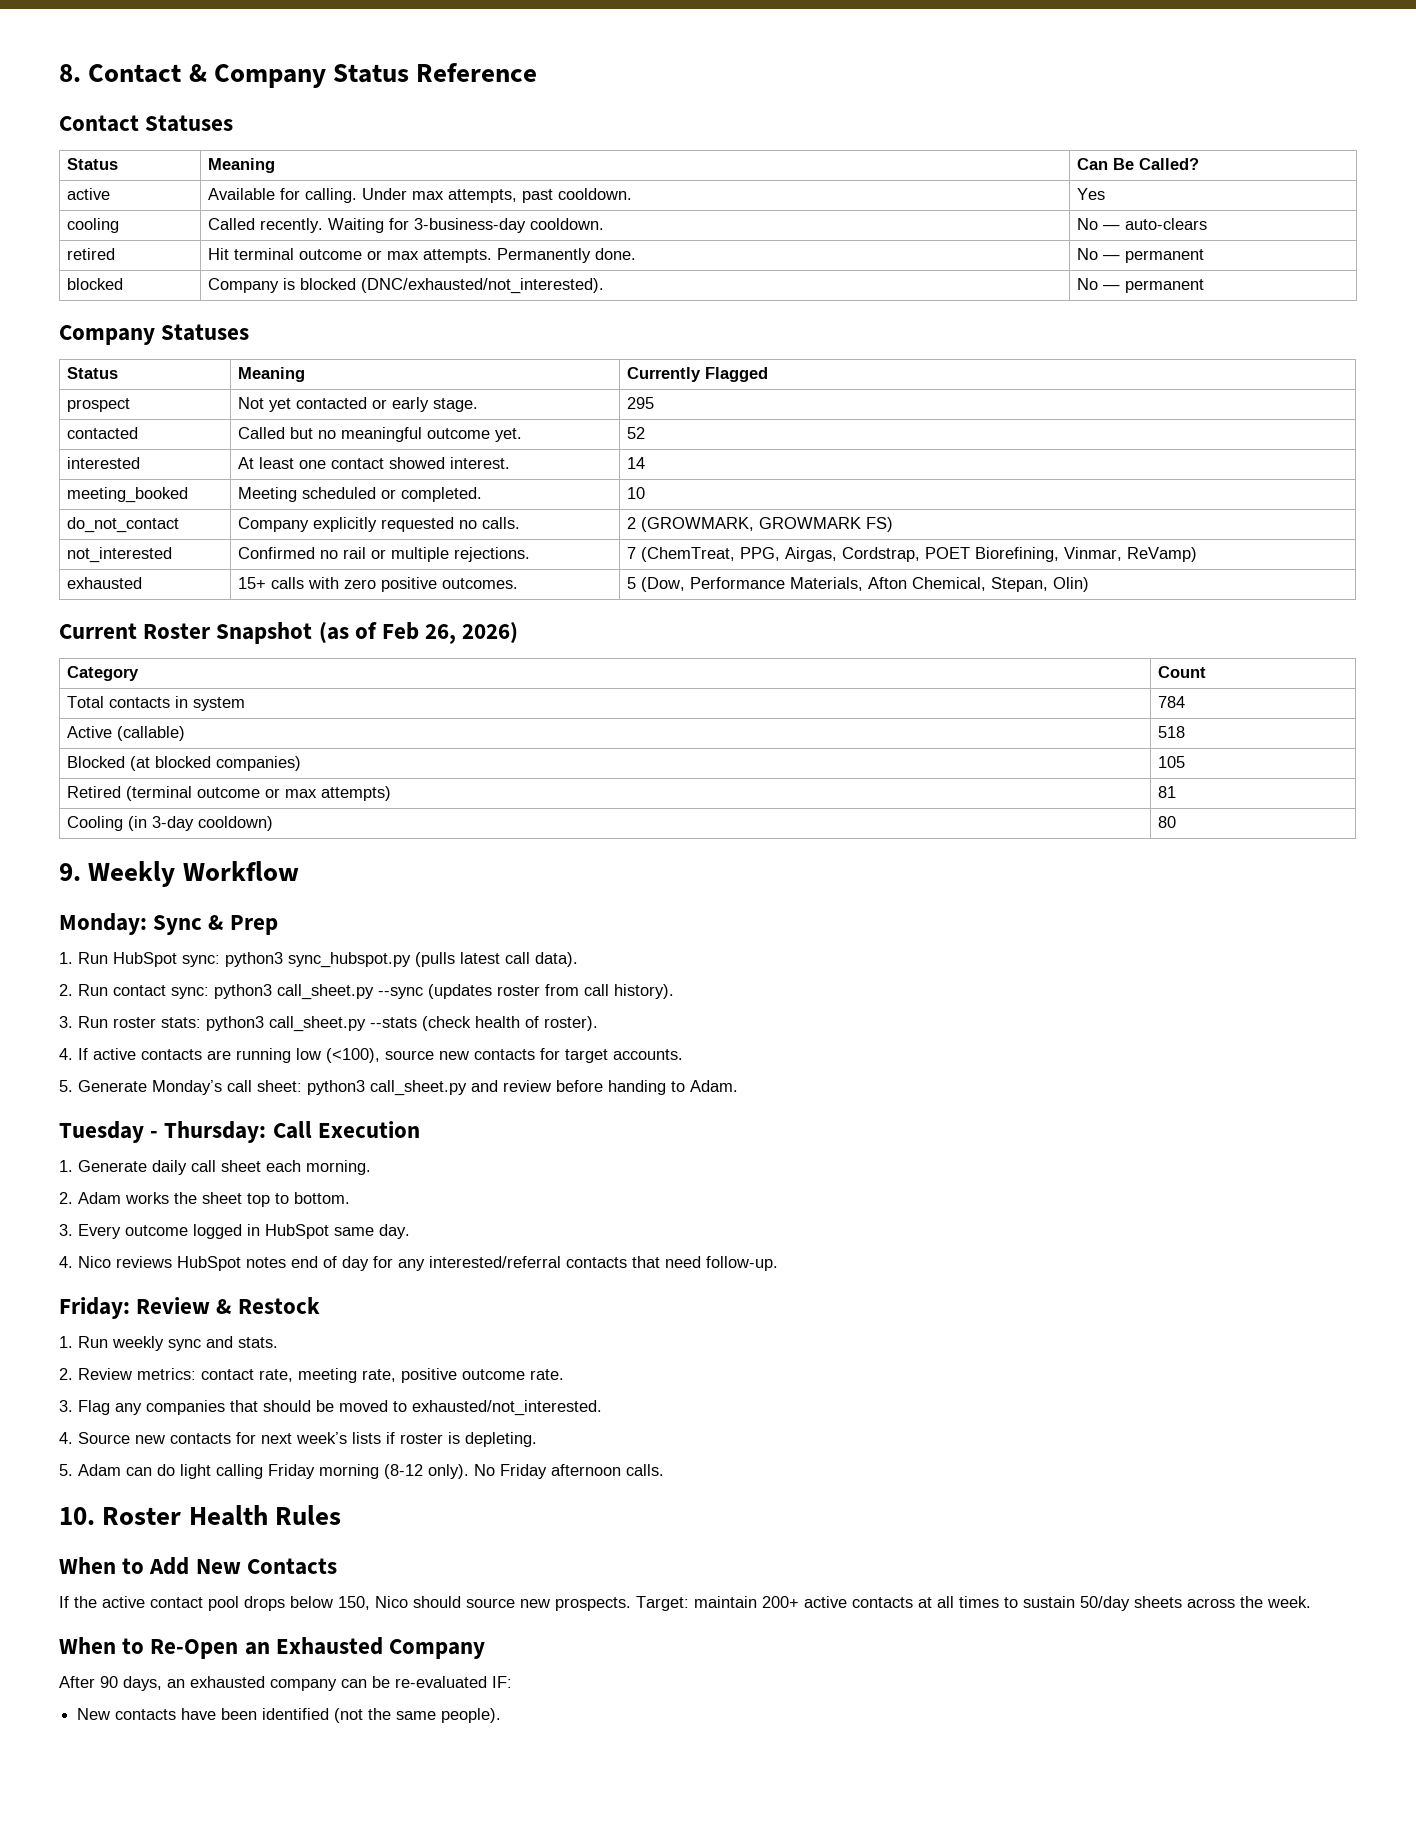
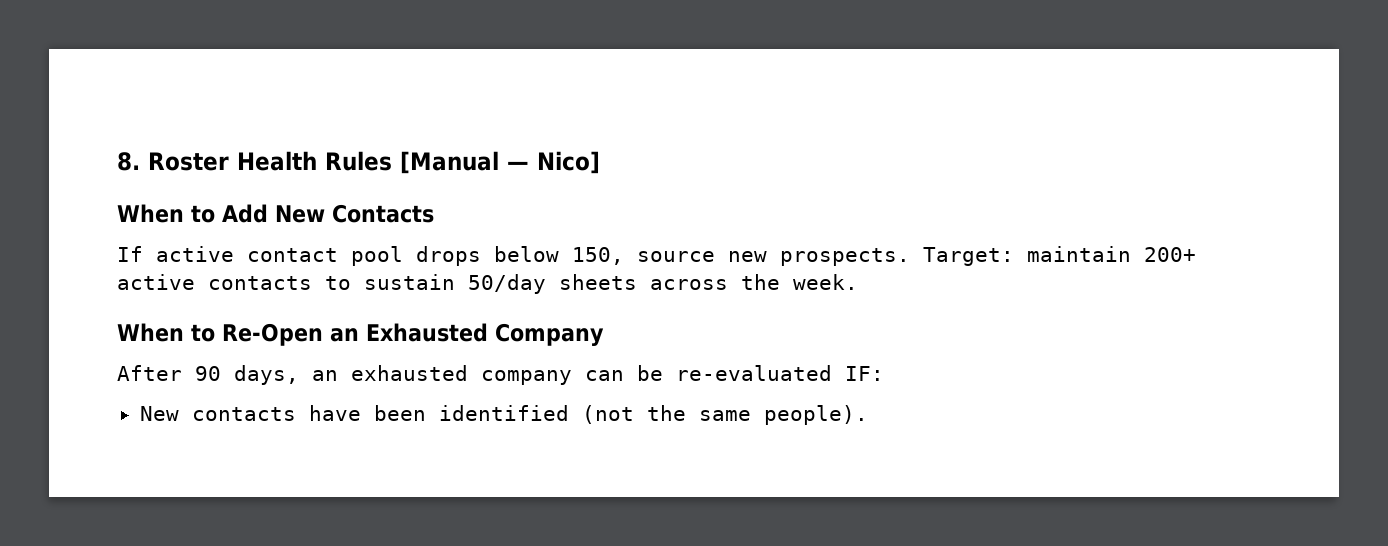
[88,63,538,88] [59,115,234,132] [67,158,119,170] [208,158,276,173] [1077,158,1200,170] [67,188,111,200] [208,188,633,203] [1077,188,1106,200] [67,218,120,233] [208,218,605,233] [1077,218,1208,230] [67,248,116,260] [208,248,637,263] [1077,248,1205,263] [67,278,124,290] [208,278,605,294] [1077,278,1205,293] [59,324,250,345] [67,367,119,379] [238,367,306,382] [627,367,769,382] [67,398,131,412] [238,397,479,412] [627,397,655,409] [67,427,139,439] [238,427,523,442] [627,427,646,439] [67,457,141,469] [238,457,511,469] [627,457,646,469] [67,487,189,503] [238,487,483,502] [627,487,646,499] [67,517,180,533] [238,517,521,532] [627,517,894,532] [67,547,173,563] [238,547,531,562] [627,547,1198,562] [67,577,143,589] [238,577,519,592] [627,577,1090,592] [59,622,519,644] [67,666,140,681] [1158,666,1207,678] [67,696,246,711] [1158,696,1186,708] [67,726,186,741] [1158,726,1186,738] [67,756,302,771] [1158,756,1186,768] [67,786,392,801] [1158,786,1177,798] [67,816,274,831] [1158,816,1177,828] [59,861,299,887] [59,913,278,935] [59,952,578,968] [59,984,674,1000] [59,1016,598,1032] [59,1048,683,1063] [59,1080,738,1096] [59,1121,420,1143] [59,1160,371,1175] [59,1192,350,1207] [59,1224,410,1239] [59,1256,778,1271] [59,1297,320,1319] [59,1336,278,1351] [59,1368,564,1383] [59,1400,602,1416] [59,1432,537,1447] [59,1464,664,1479] [59,1507,95,1525] Contact & Company Status Reference // Contact Statuses // Status | Meaning | Can Be Called? // active | Available for calling. Under max attempts, past cooldown. | Yes // cooling | Called recently. Waiting for 3-business-day cooldown. | No — auto-clears // retired | Hit terminal outcome or max attempts. Permanently done. | No — permanent // blocked | Company is blocked (DNC/exhausted/not_interested). | No — permanent // Company Statuses // Status | Meaning | Currently Flagged // prospect | Not yet contacted or early stage. | 295 // contacted | Called but no meaningful outcome yet. | 52 // interested | At least one contact showed interest. | 14 // meeting_booked | Meeting scheduled or completed. | 10 // do_not_contact | Company explicitly requested no calls. | 2 (GROWMARK, GROWMARK FS) // not_interested | Confirmed no rail or multiple rejections. | 7 (ChemTreat, PPG, Airgas, Cordstrap, POET Biorefining, Vinmar, ReVamp) // exhausted | 15+ calls with zero positive outcomes. | 5 (Dow, Performance Materials, Afton Chemical, Stepan, Olin) // Current Roster Snapshot (as of Feb 26, 2026) // Category | Count // Total contacts in system | 784 // Active (callable) | 518 // Blocked (at blocked companies) | 105 // Retired (terminal outcome or max attempts) | 81 // Cooling (in 3-day cooldown) | 80 // 9. Weekly Workflow // Monday: Sync & Prep // 1. Run HubSpot sync: python3 sync_hubspot.py (pulls latest call data). // 2. Run contact sync: python3 call_sheet.py --sync (updates roster from call history). // 3. Run roster stats: python3 call_sheet.py --stats (check health of roster). // 4. If active contacts are running low (<100), source new contacts for target accounts. // 5. Generate Monday’s call sheet: python3 call_sheet.py and review before handing to Adam. // Tuesday - Thursday: Call Execution // 1. Generate daily call sheet each morning. // 2. Adam works the sheet top to bottom. // 3. Every outcome logged in HubSpot same day. // 4. Nico reviews HubSpot notes end of day for any interested/referral contacts that need follow-up. // Friday: Review & Restock // 1. Run weekly sync and stats. // 2. Review metrics: contact rate, meeting rate, positive outcome rate. // 3. Flag any companies that should be moved to exhausted/not_interested. // 4. Source new contacts for next week’s lists if roster is depleting. // 5. Adam can do light calling Friday morning (8-12 only). No Friday afternoon calls. // 10. -> (140, 161) none
(341, 1515) none -> [400,151,600,174] [Manual — Nico]
[74,1596,97,1608] the -> (143, 254) none
[375,1596,461,1608] Nico should -> (624, 256) none
[918,1596,999,1608] at all times -> (312, 283) none

